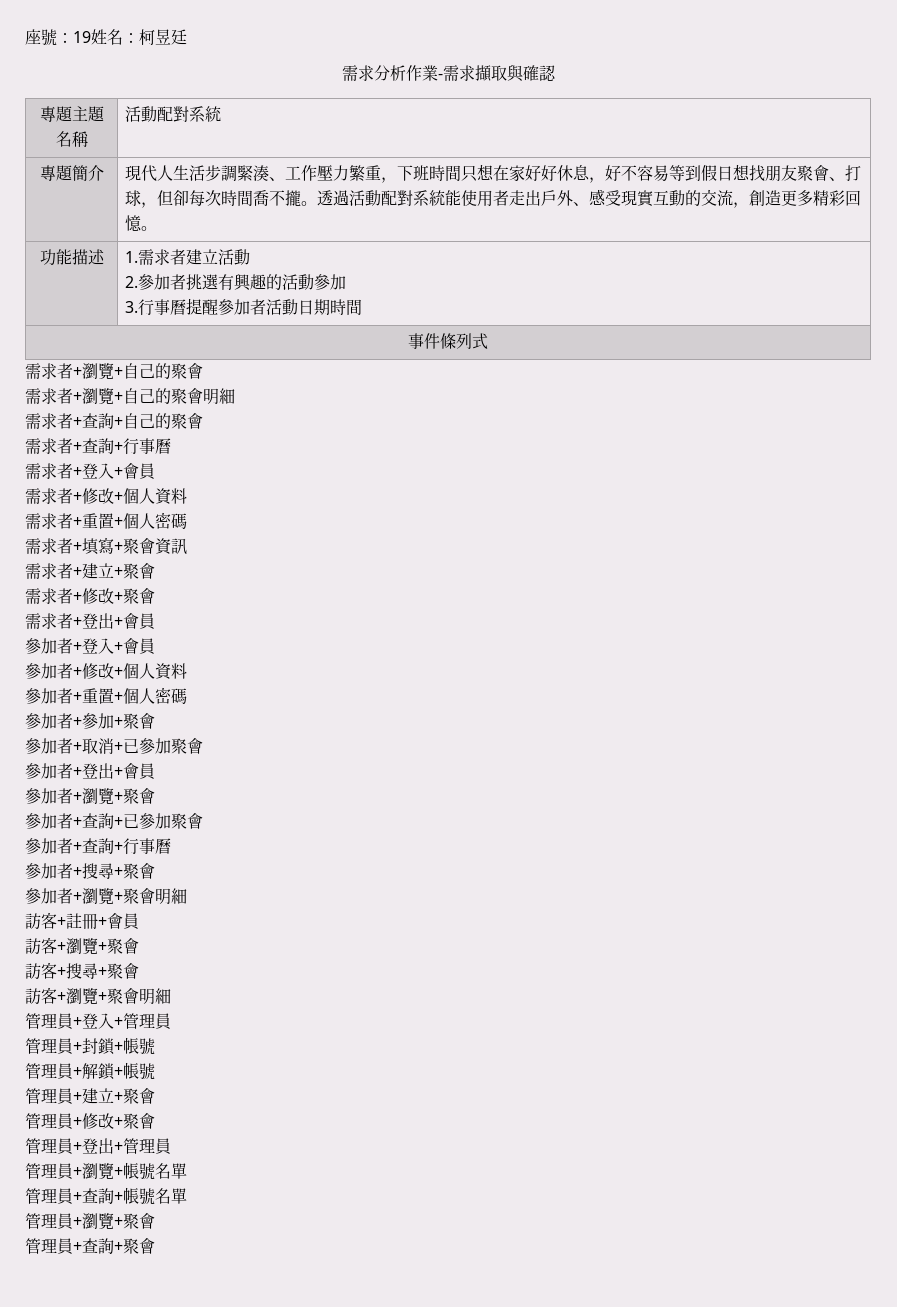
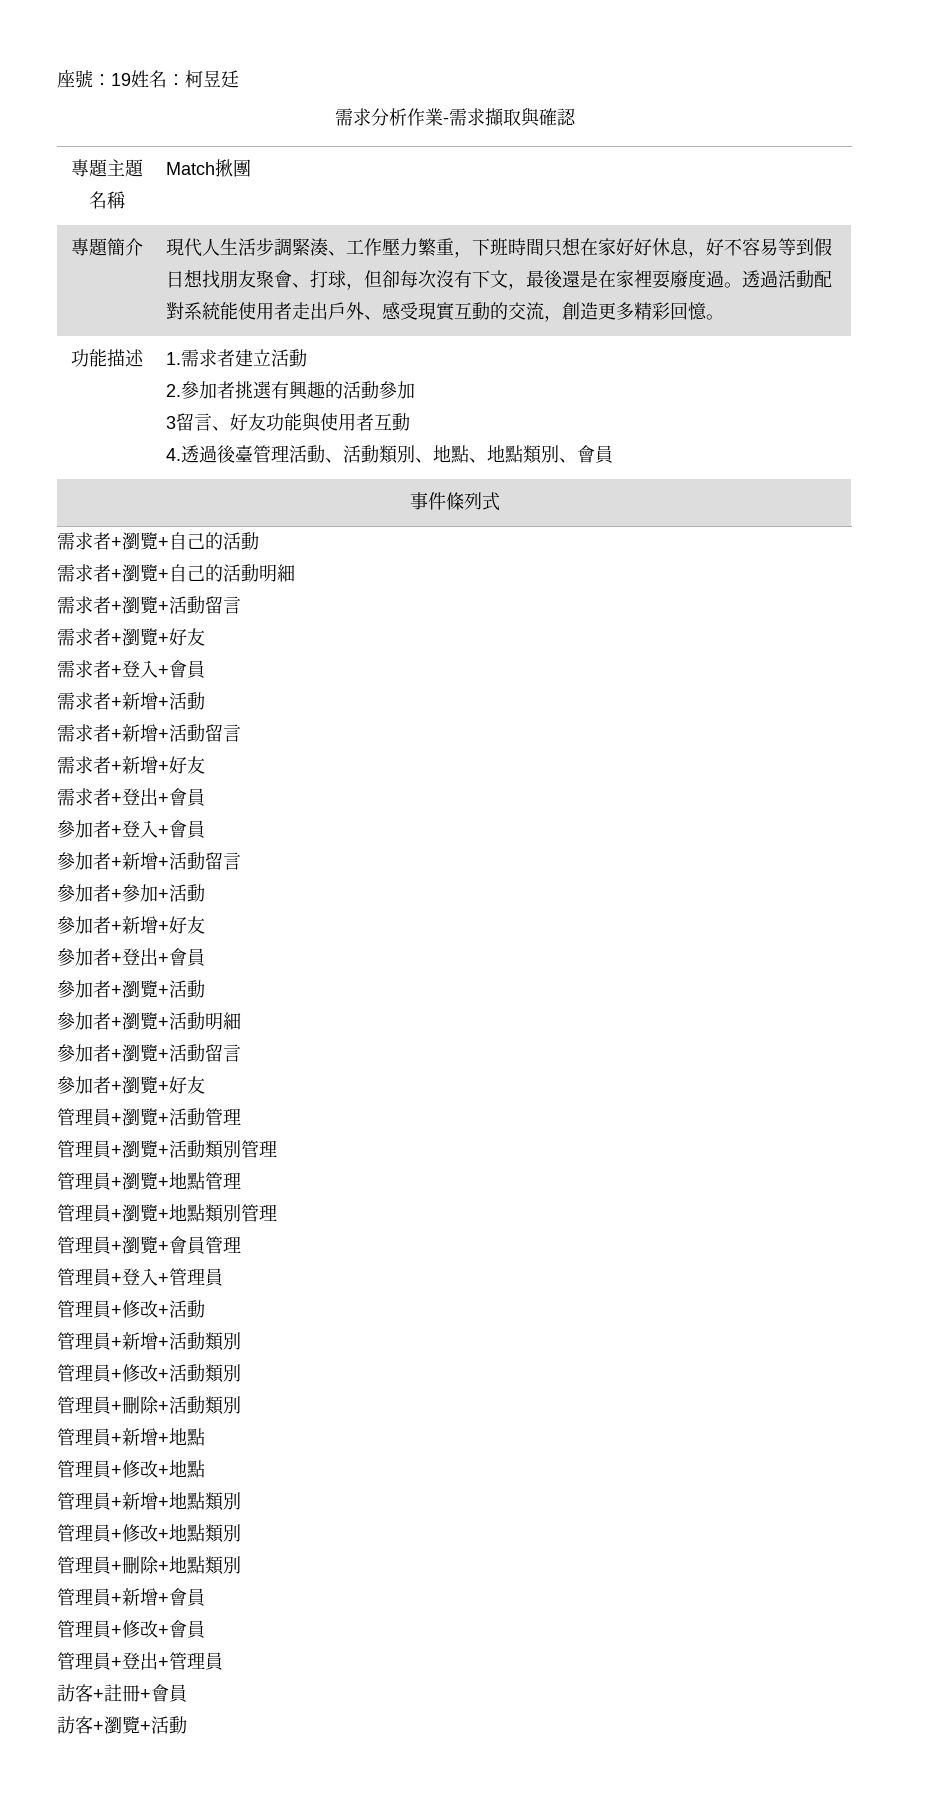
[125,106,222,122] 活動配對系統 -> [165,159,251,177] Match揪團
[221,190,302,206] 時間喬不攏 -> [435,270,724,290] 沒有下文，最後還是在家裡耍廢度過
[125,298,363,316] 3.行事曆提醒參加者活動日期時間 -> [165,412,410,432] [165,445,613,464] 3留言、好友功能與使用者互動 // 4.透過後臺管理活動、活動類別、地點、地點類別、會員
[171,363,203,379] [25,388,203,405] 聚會 // 需求者+瀏覽+自己的聚會 -> [223,532,259,550] [57,564,259,582] 活動 // 需求者+瀏覽+自己的活動
[82,413,203,429] [25,438,171,455] 查詢+自己的聚會 // 需求者+查詢+行事曆 -> [122,596,241,614] [57,628,205,646] 瀏覽+活動留言 // 需求者+瀏覽+好友
[82,488,187,505] [25,512,187,530] [25,537,187,555] [25,563,155,579] [25,588,155,604] 修改+個人資料 // 需求者+重置+個人密碼 // 需求者+填寫+聚會資訊 // 需求者+建立+聚會 // 需求者+修改+聚會 -> [122,692,205,710] [57,724,241,742] [57,756,205,774] 新增+活動 // 需求者+新增+活動留言 // 需求者+新增+好友
[82,663,187,680] [25,687,187,705] 修改+個人資料 // 參加者+重置+個人密碼 -> [122,852,241,870] 新增+活動留言
[123,713,155,729] [25,738,203,754] 聚會 // 參加者+取消+已參加聚會 -> [169,884,205,902] [57,916,205,934] 活動 // 參加者+新增+好友
[123,788,155,804] [25,813,203,829] [25,838,171,855] [25,863,155,879] [25,888,187,905] 聚會 // 參加者+查詢+已參加聚會 // 參加者+查詢+行事曆 // 參加者+搜尋+聚會 // 參加者+瀏覽+聚會明細 -> [169,980,205,998] [57,1012,241,1030] [57,1044,241,1062] [57,1076,205,1094] [57,1108,241,1126] [57,1140,277,1159] [57,1172,241,1190] [57,1204,277,1223] [57,1236,241,1254] [57,1268,223,1286] [57,1300,205,1318] [57,1332,241,1351] [57,1364,241,1383] [57,1396,241,1415] [57,1428,205,1446] [57,1460,205,1478] [57,1492,241,1511] [57,1524,241,1543] [57,1556,241,1575] [57,1588,205,1606] [57,1620,205,1638] [57,1652,223,1670] 活動 // 參加者+瀏覽+活動明細 // 參加者+瀏覽+活動留言 // 參加者+瀏覽+好友 // 管理員+瀏覽+活動管理 // 管理員+瀏覽+活動類別管理 // 管理員+瀏覽+地點管理 // 管理員+瀏覽+地點類別管理 // 管理員+瀏覽+會員管理 // 管理員+登入+管理員 // 管理員+修改+活動 // 管理員+新增+活動類別 // 管理員+修改+活動類別 // 管理員+刪除+活動類別 // 管理員+新增+地點 // 管理員+修改+地點 // 管理員+新增+地點類別 // 管理員+修改+地點類別 // 管理員+刪除+地點類別 // 管理員+新增+會員 // 管理員+修改+會員 // 管理員+登出+管理員
[107,938,139,954] [25,962,139,980] [25,987,171,1005] [25,1013,171,1029] [25,1037,155,1055] [25,1062,155,1080] [25,1088,155,1104] [25,1113,155,1129] [25,1138,171,1154] [25,1162,187,1180] [25,1187,187,1205] [25,1213,155,1230] [25,1238,155,1254] 聚會 // 訪客+搜尋+聚會 // 訪客+瀏覽+聚會明細 // 管理員+登入+管理員 // 管理員+封鎖+帳號 // 管理員+解鎖+帳號 // 管理員+建立+聚會 // 管理員+修改+聚會 // 管理員+登出+管理員 // 管理員+瀏覽+帳號名單 // 管理員+查詢+帳號名單 // 管理員+瀏覽+聚會 // 管理員+查詢+聚會 -> [151,1716,187,1734] 活動

